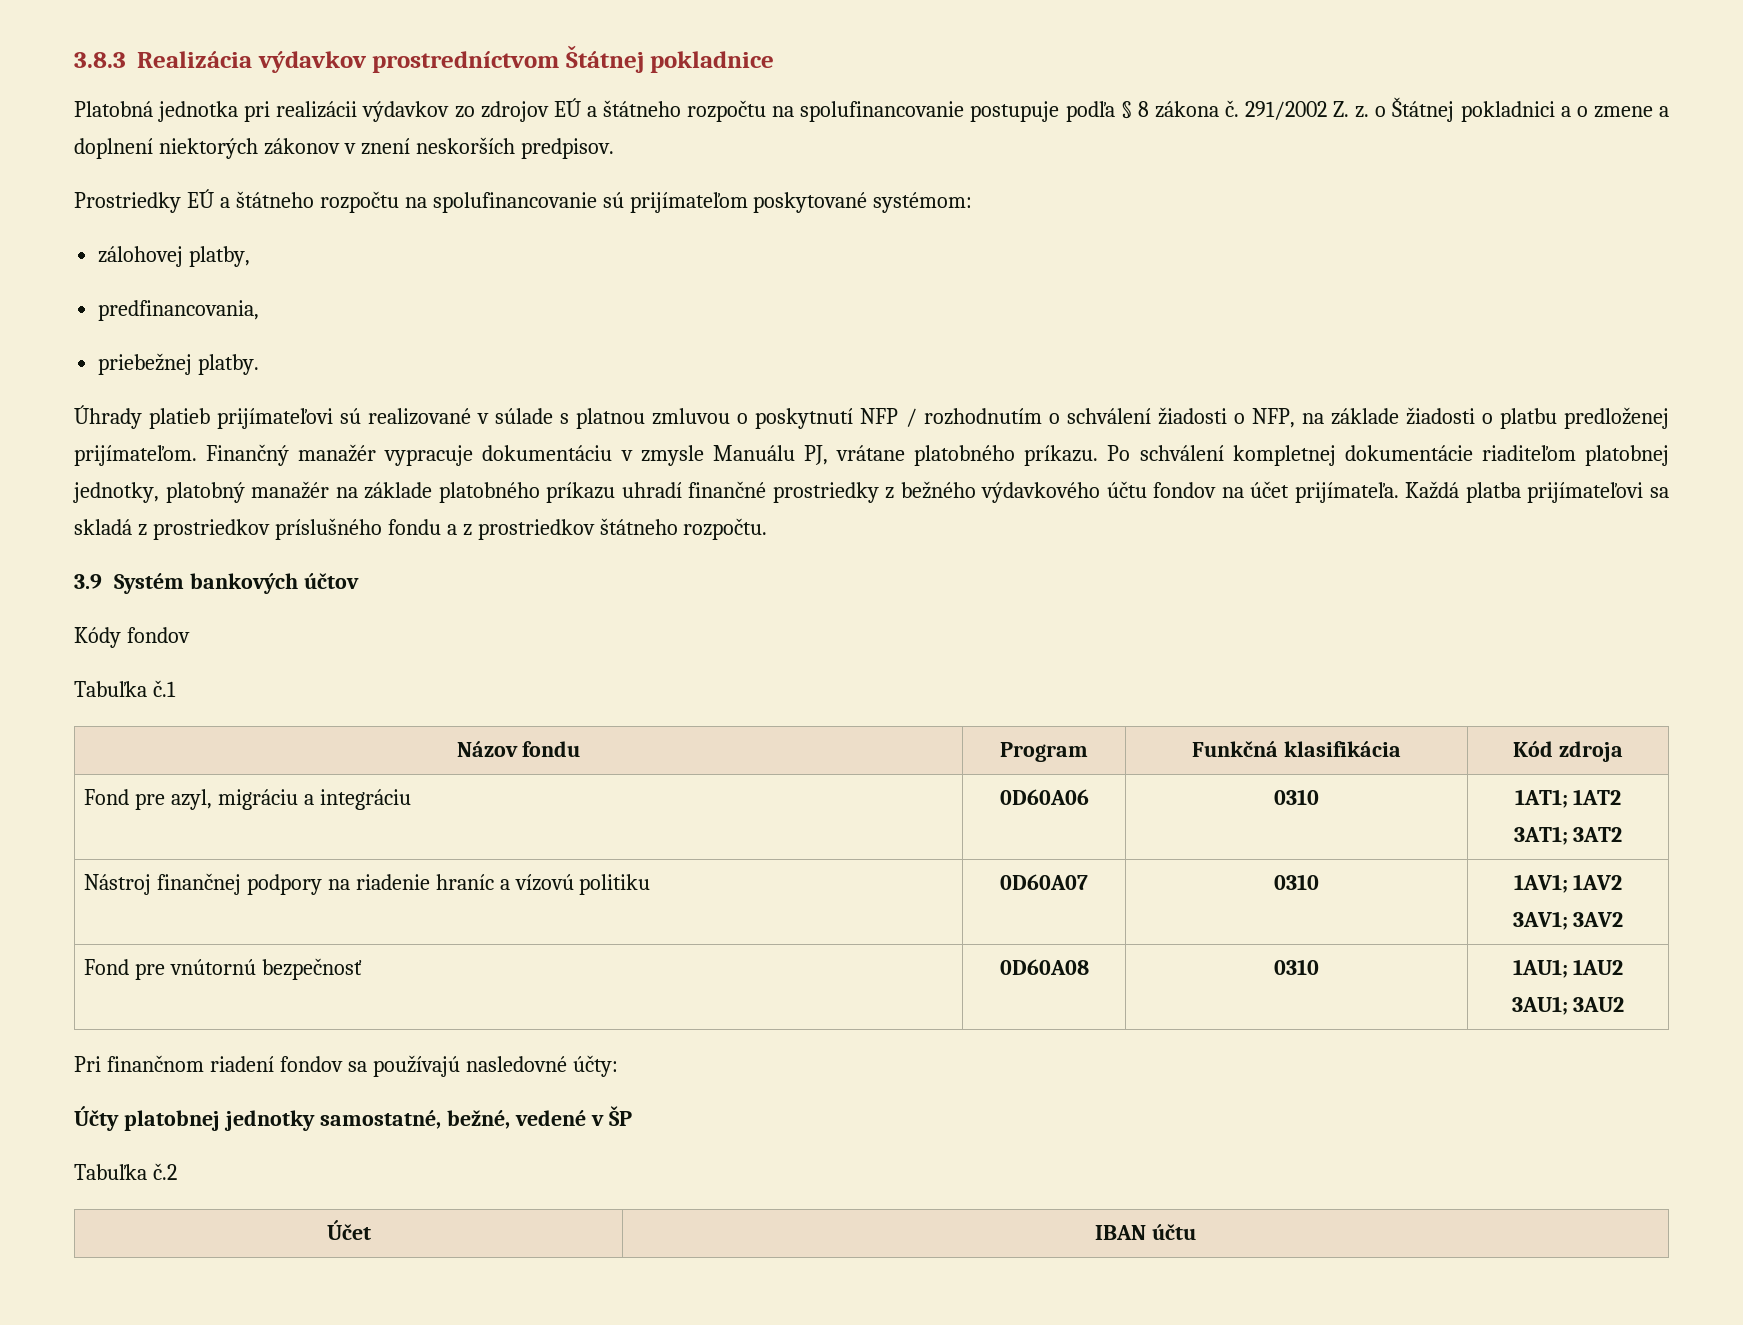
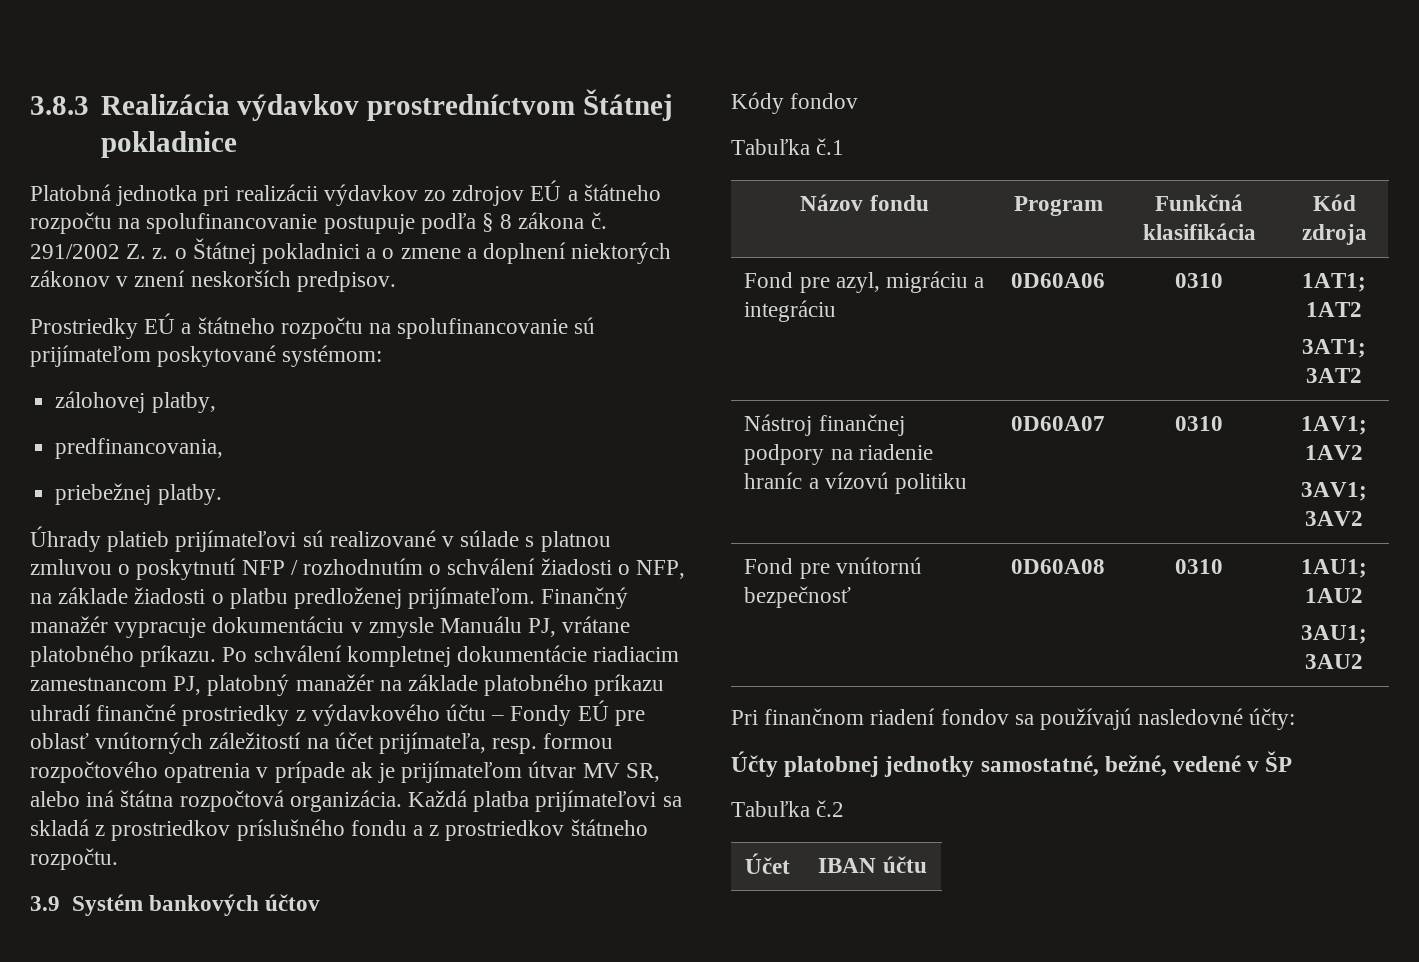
[1481,445,1669,466] [73,482,159,503] riaditeľom platobnej jednotky, -> [593,646,680,662] [30,676,202,695] riadiacim zamestnancom PJ,
[900,481,976,499] bežného -> (306, 715) none
[1153,481,1399,503] fondov na účet prijímateľa. -> [491,700,645,726] [30,732,614,754] [30,761,660,783] [30,790,402,812] – Fondy EÚ pre oblasť vnútorných záležitostí na účet prijímateľa, resp. formou rozpočtového opatrenia v prípade ak je prijímateľom útvar MV SR, alebo iná štátna rozpočtová organizácia.

